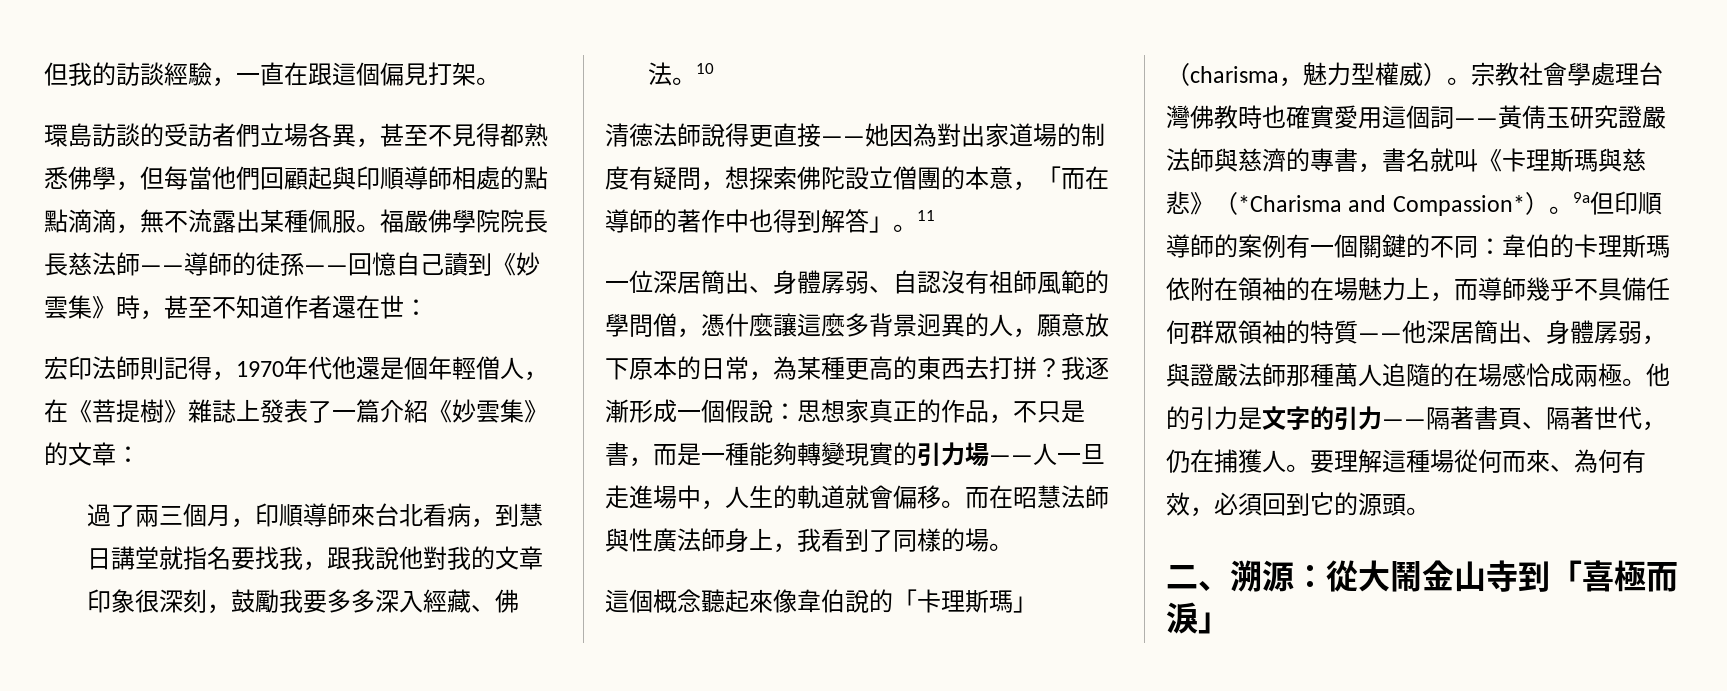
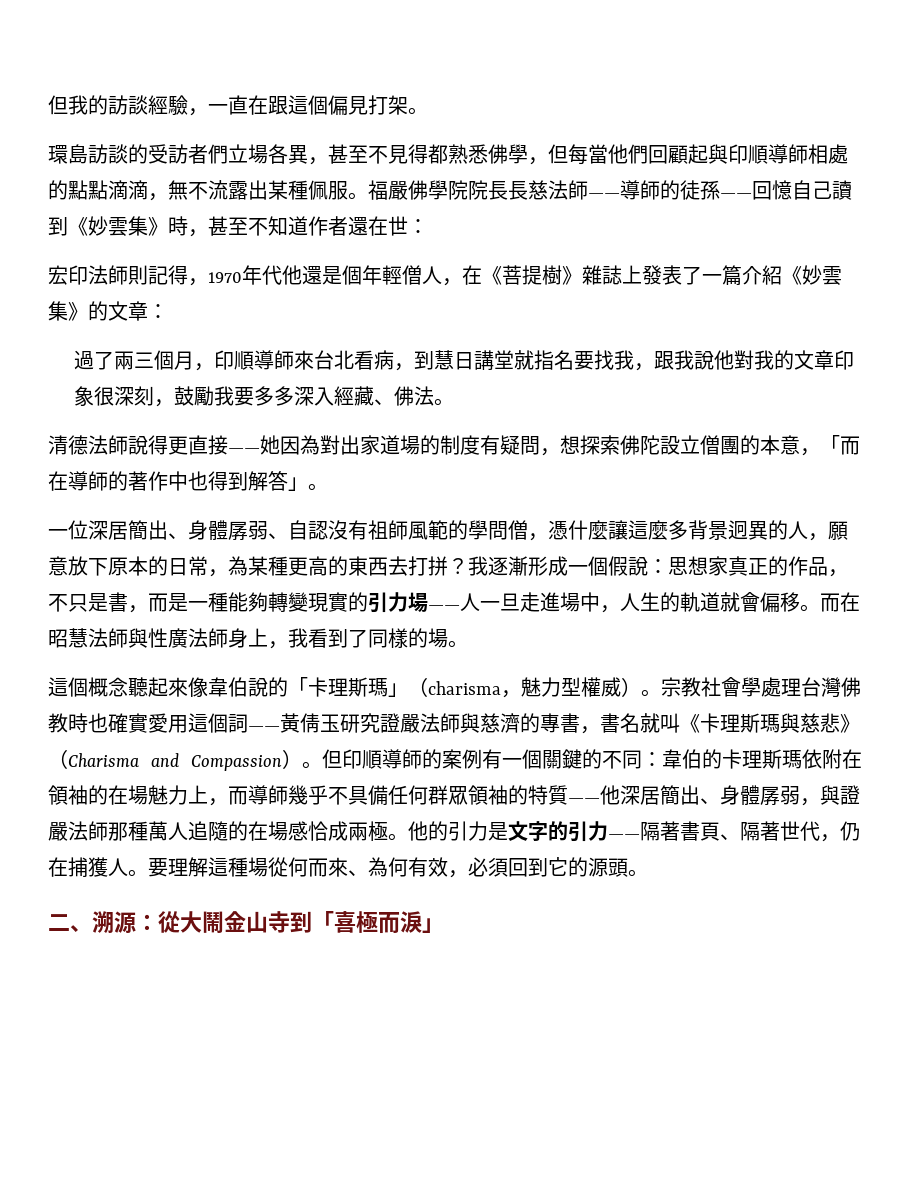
[696,63,715,74] 10 -> (454, 402) none
[917,210,935,221] 11 -> (328, 487) none
[1238,192,1573,216] [1572,192,1590,203] *Charisma and Compassion*）。9a -> [68,749,323,771] Charisma and Compassion）。

